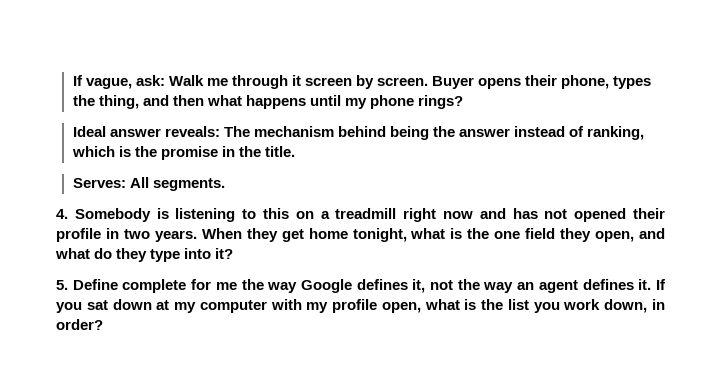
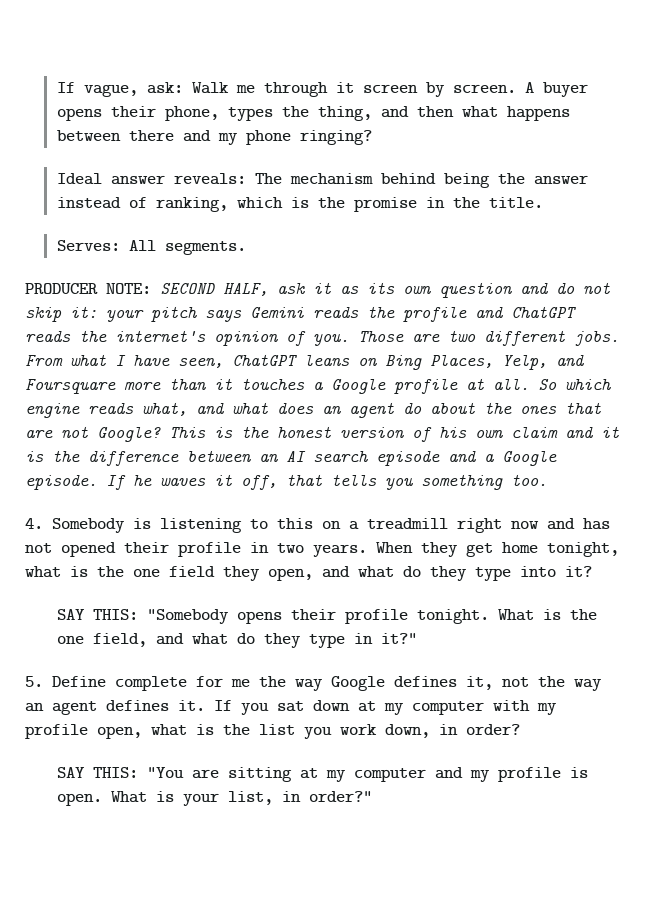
[432,76,475,89] Buyer -> [524,82,588,97] A buyer
[310,95,342,106] until -> [56,130,211,142] between there and
[418,95,464,109] rings? -> [299,130,372,145] ringing?
(225, 184) none -> [25,282,610,298] [25,306,576,322] [25,330,619,346] [25,354,584,370] [25,378,611,394] [25,402,601,418] [25,426,619,442] [25,450,557,466] [25,474,547,490] // PRODUCER NOTE: SECOND HALF, ask it as its own question and do not skip it: your pitch says Gemini reads the profile and ChatGPT reads the internet's opinion of you. Those are two different jobs. From what I have seen, ChatGPT leans on Bing Places, Yelp, and Foursquare more than it touches a Google profile at all. So which engine reads what, and what does an agent do about the ones that are not Google? This is the honest version of his own claim and it is the difference between an AI search episode and a Google episode. If he waves it off, that tells you something too.
(234, 253) none -> [56,609,597,624] [56,633,417,648] // SAY THIS: "Somebody opens their profile tonight. What is the one field, and what do they type in it?"
(103, 324) none -> [56,767,588,782] [56,791,372,806] // SAY THIS: "You are sitting at my computer and my profile is open. What is your list, in order?"

